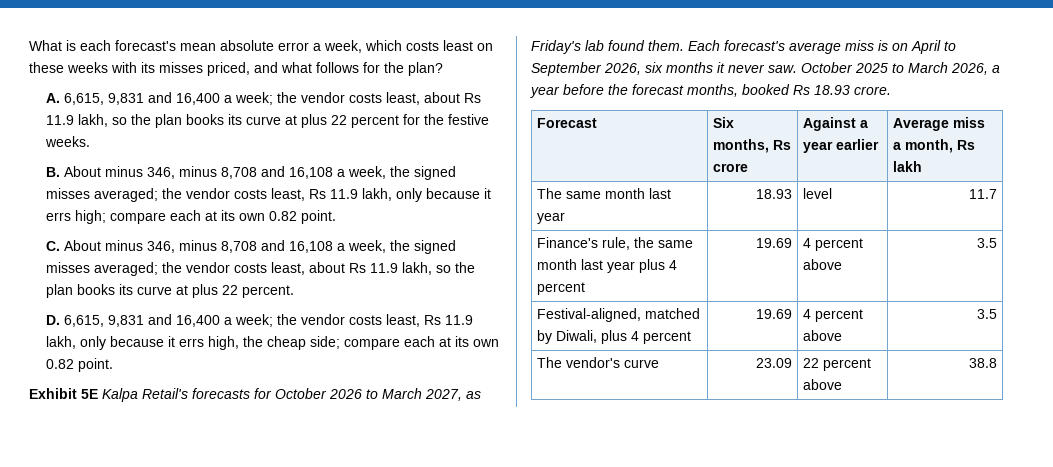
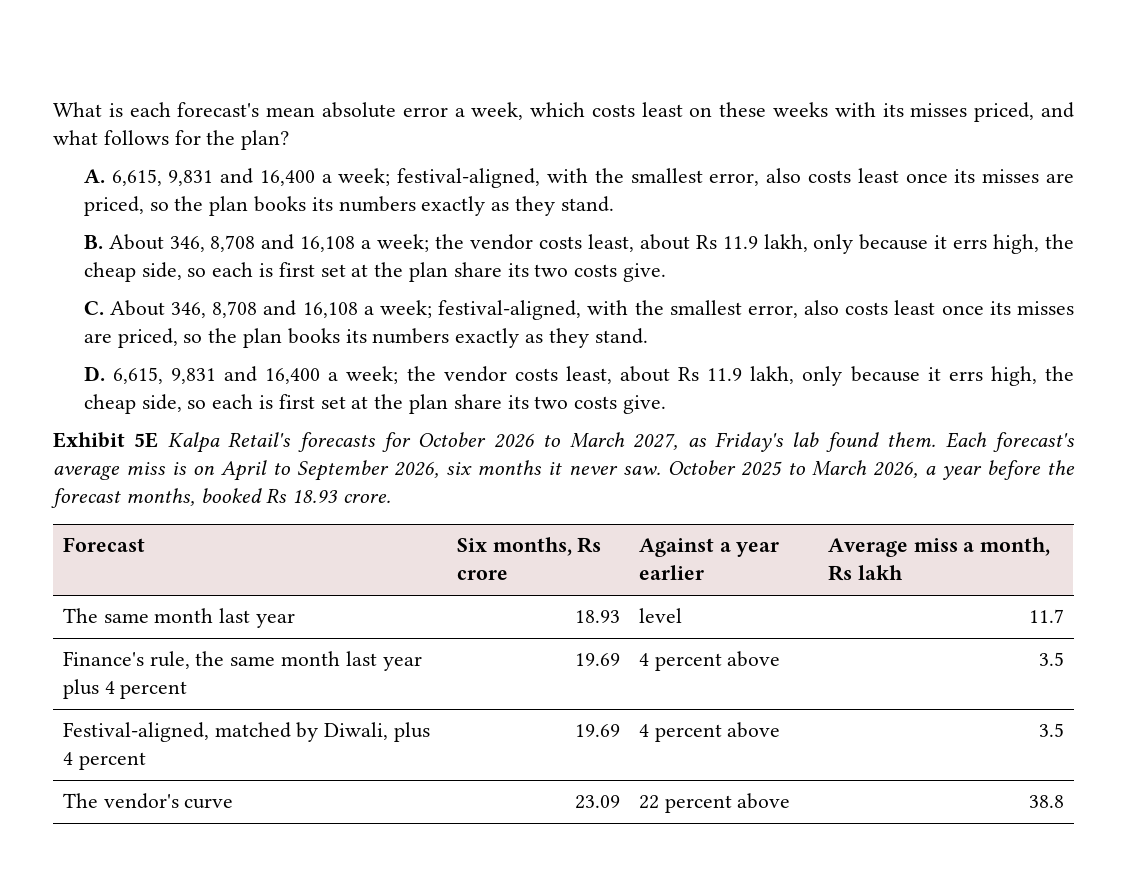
[277,92,482,105] [46,114,490,128] [45,136,91,147] [46,166,457,180] [46,188,492,202] [46,210,337,224] [46,240,457,254] [46,262,476,276] [46,284,295,298] the vendor costs least, about Rs 11.9 lakh, so the plan books its curve at plus 22 percent for the festive weeks. // B. About minus 346, minus 8,708 and 16,108 a week, the signed misses averaged; the vendor costs least, Rs 11.9 lakh, only because it errs high; compare each at its own 0.82 point. // C. About minus 346, minus 8,708 and 16,108 a week, the signed misses averaged; the vendor costs least, about Rs 11.9 lakh, so the plan books its curve at plus 22 percent. -> [397,168,1075,188] [83,196,614,216] [83,234,1075,254] [83,262,667,282] [83,300,1074,320] [83,328,648,348] festival-aligned, with the smallest error, also costs least once its misses are priced, so the plan books its numbers exactly as they stand. // B. About 346, 8,708 and 16,108 a week; the vendor costs least, about Rs 11.9 lakh, only because it errs high, the cheap side, so each is first set at the plan share its two costs give. // C. About 346, 8,708 and 16,108 a week; festival-aligned, with the smallest error, also costs least once its misses are priced, so the plan books its numbers exactly as they stand.
(421, 320) none -> [619,366,670,382] about
[310,336,500,350] [46,358,114,372] side; compare each at its own 0.82 point. -> [141,394,667,414] side, so each is first set at the plan share its two costs give.

